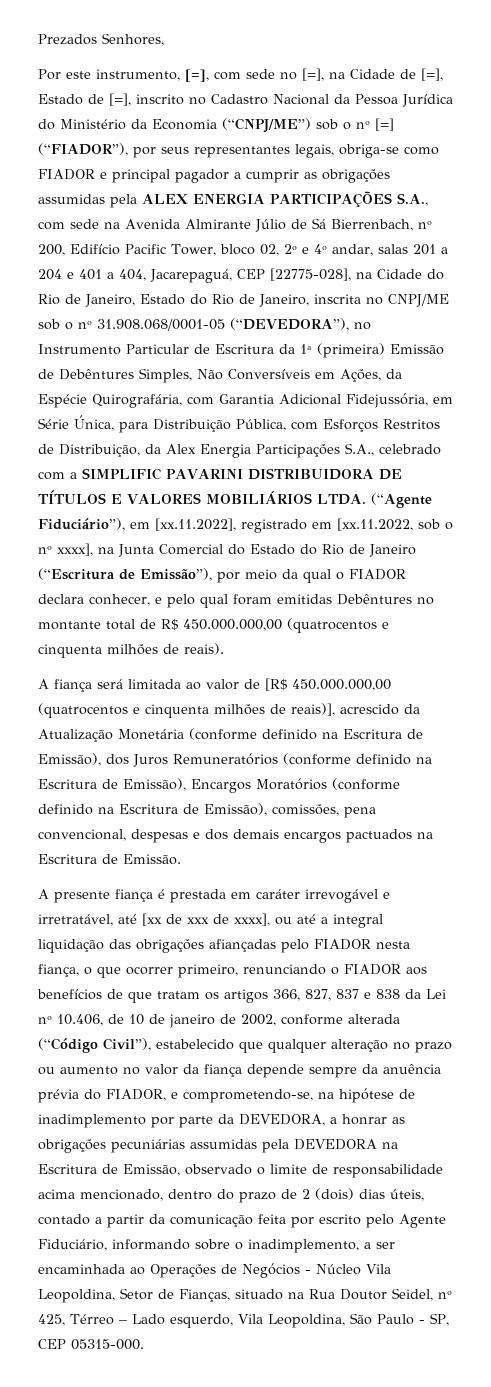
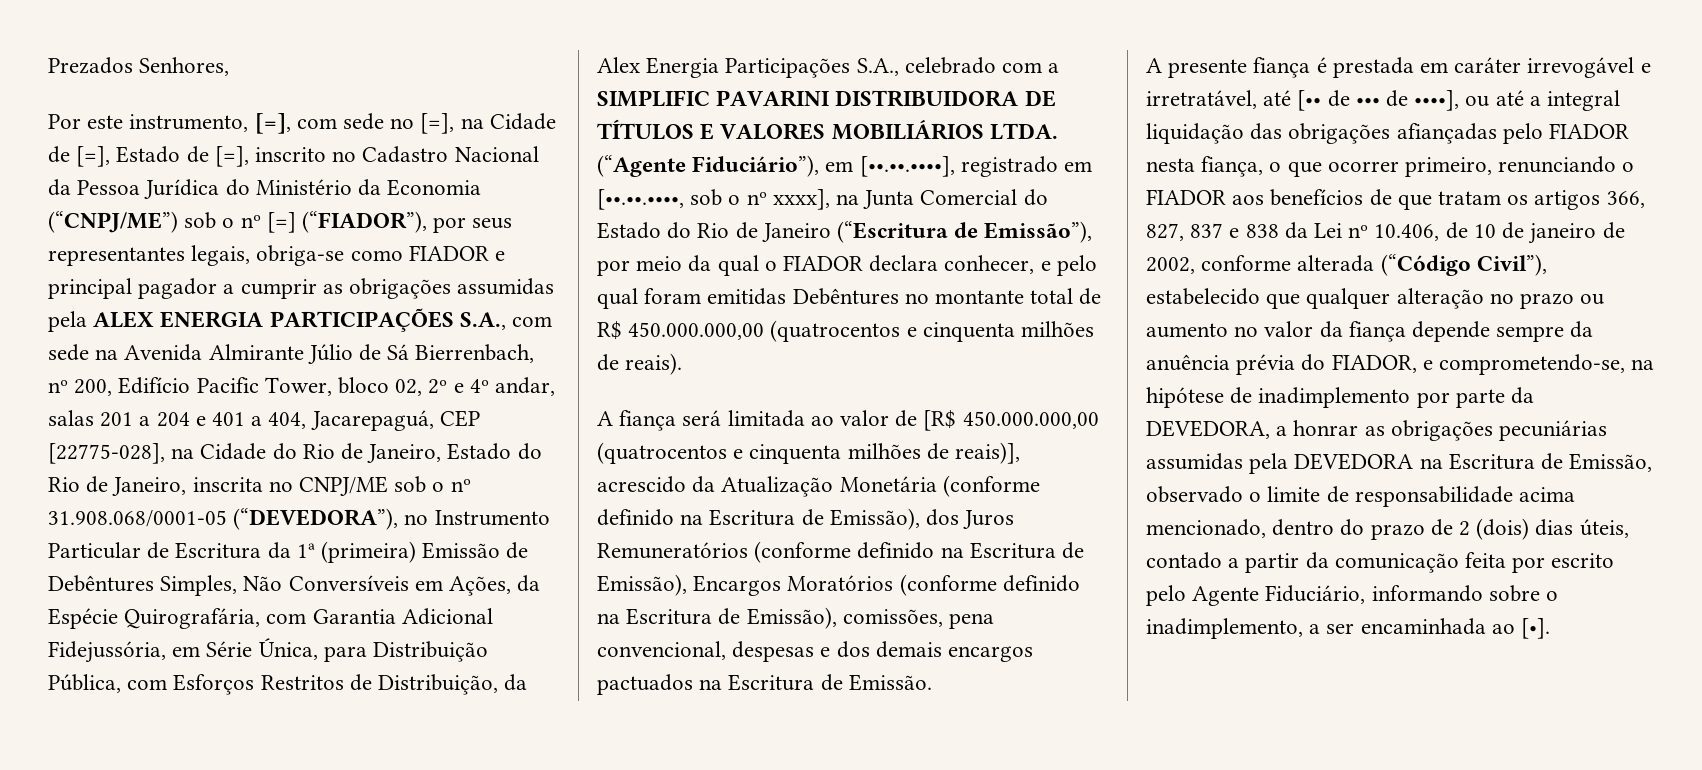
[155,518,236,531] [xx.11.2022], -> [859,156,955,177] [••.••.••••],
[337,518,413,531] [xx.11.2022, -> [597,189,684,210] [••.••.••••,
[142,913,270,926] [xx de xxx de xxxx], -> [1297,90,1460,111] [•• de ••• de ••••],
[150,1263,391,1278] [38,1288,452,1303] [38,1313,449,1328] [38,1339,144,1350] Operações de Negócios - Núcleo Vila Leopoldina, Setor de Fianças, situado na Rua Doutor Seidel, nº 425, Térreo – Lado esquerdo, Vila Leopoldina, São Paulo - SP, CEP 05315-000. -> [1521,618,1551,639] [•].

